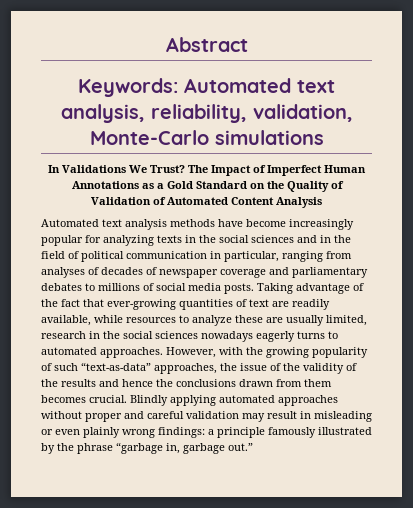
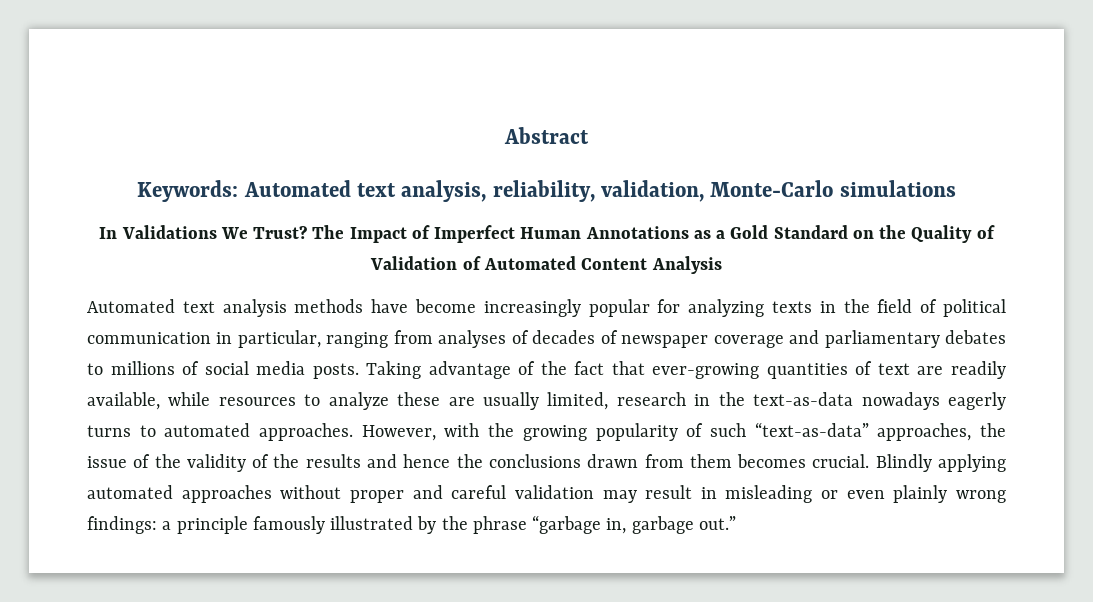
[219,235,351,243] social sciences and in the -> (870, 306) none
[123,331,198,339] social sciences -> [753,392,854,406] text-as-data

